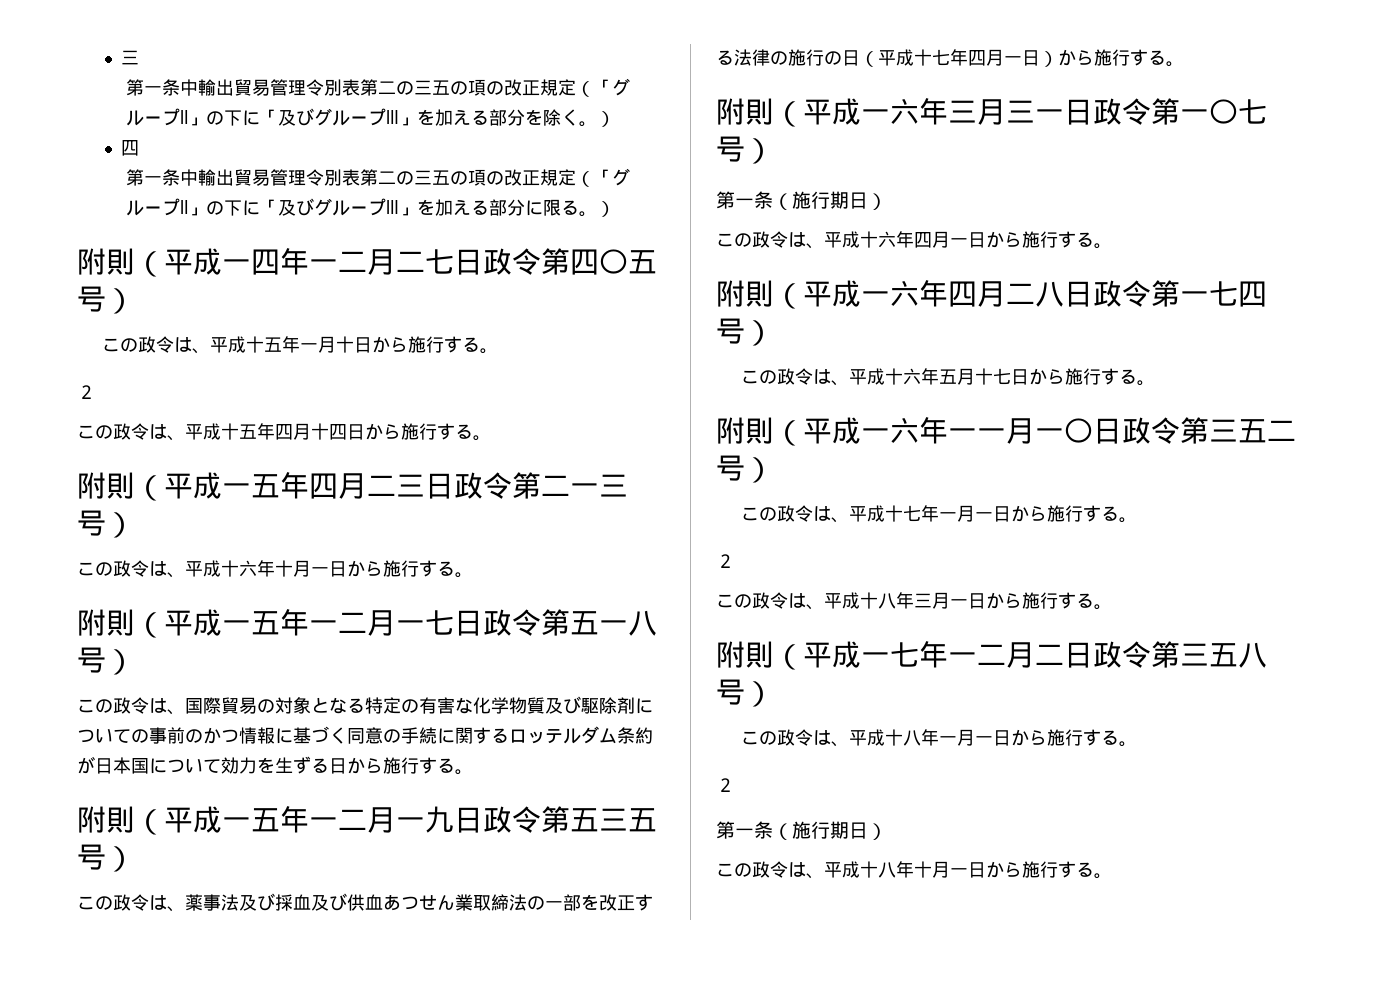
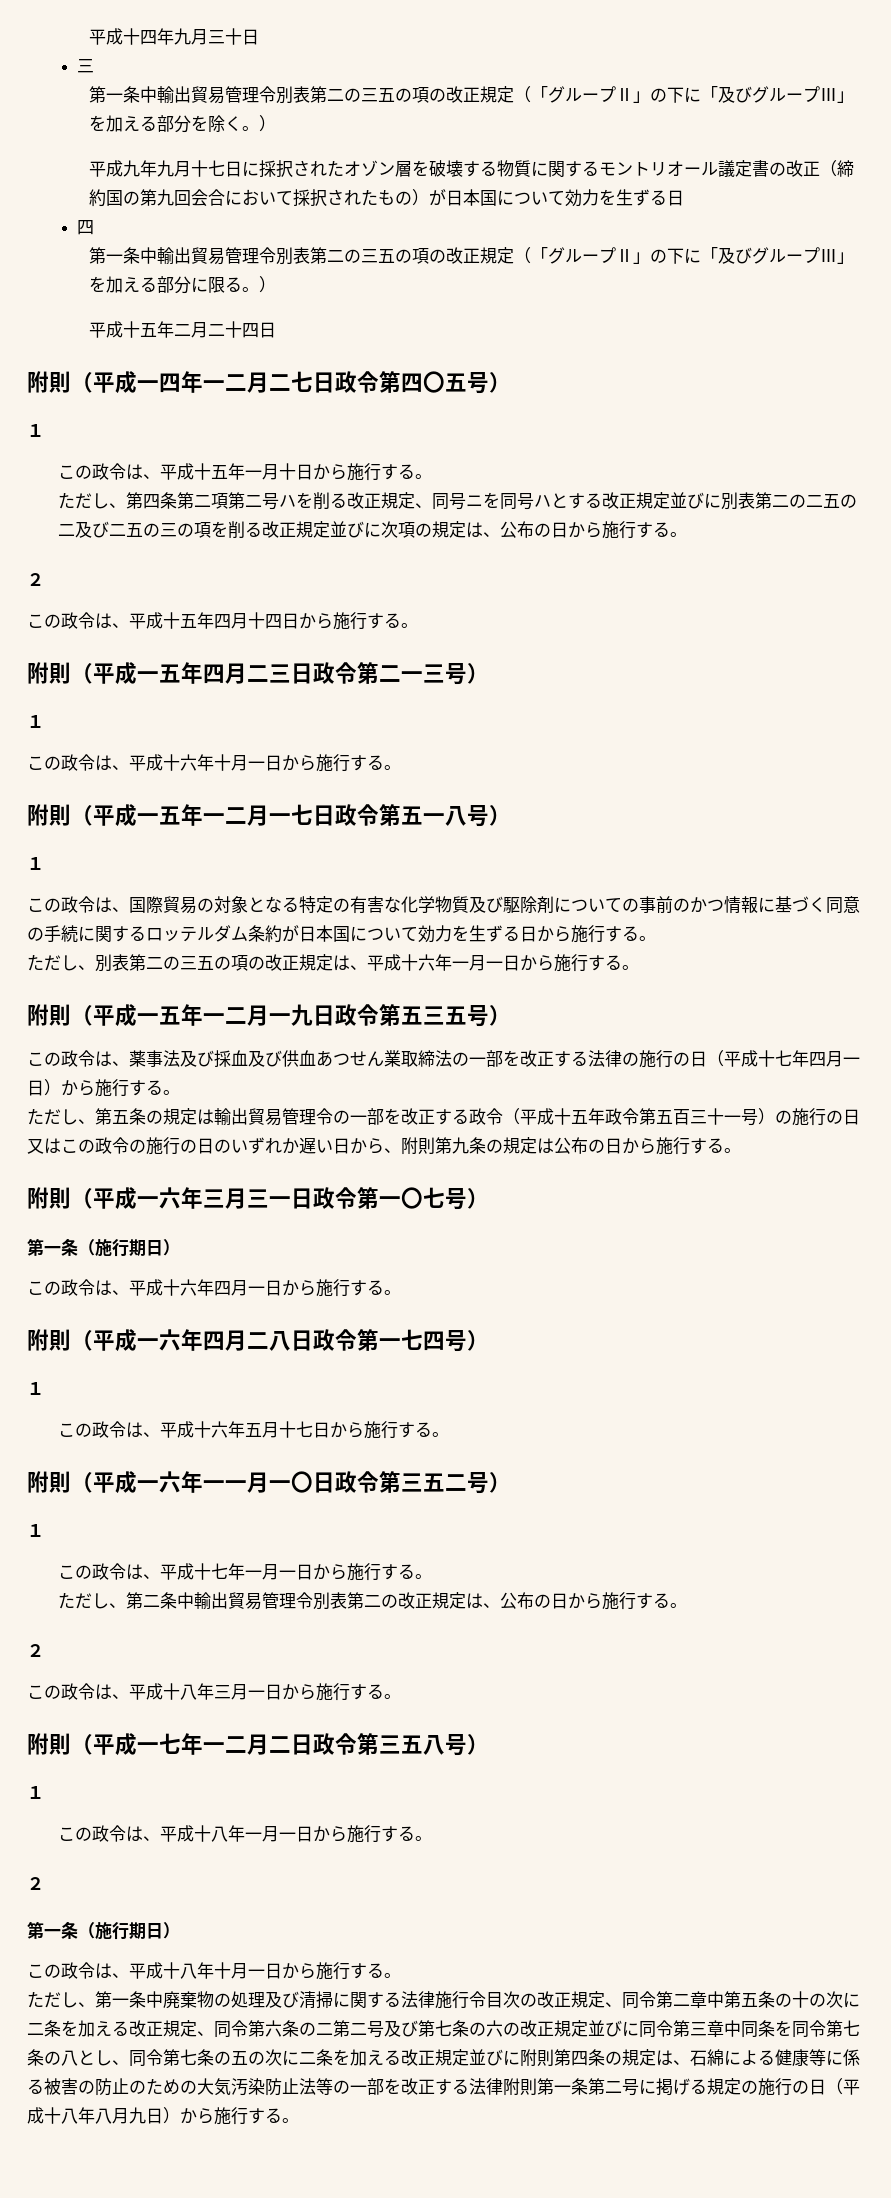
(121, 57) none -> [89,28,260,45] 平成十四年九月三十日 //
(616, 119) none -> [89,160,855,178] [89,189,685,207] // 平成九年九月十七日に採択されたオゾン層を破壊する物質に関するモントリオール議定書の改正（締約国の第九回会合において採択されたもの）が日本国について効力を生ずる日
(616, 209) none -> [89,321,277,338] // 平成十五年二月二十四日
(135, 301) none -> [27,424,44,437] // １
(498, 351) none -> [58,492,858,510] [58,521,688,539] // ただし、第四条第二項第二号ハを削る改正規定、同号ニを同号ハとする改正規定並びに別表第二の二五の二及び二五の三の項を削る改正規定並びに次項の規定は、公布の日から施行する。
(135, 525) none -> [27,715,44,728] // １
(135, 662) none -> [27,857,44,870] // １
(473, 772) none -> [27,954,639,972] // ただし、別表第二の三五の項の改正規定は、平成十六年一月一日から施行する。
(1184, 64) none -> [27,1108,860,1126] [27,1137,741,1155] // ただし、第五条の規定は輸出貿易管理令の一部を改正する政令（平成十五年政令第五百三十一号）の施行の日又はこの政令の施行の日のいずれか遅い日から、附則第九条の規定は公布の日から施行する。
(774, 333) none -> [27,1382,44,1395] // １
(774, 470) none -> [27,1524,44,1537] // １
(1137, 520) none -> [58,1592,688,1610] // ただし、第二条中輸出貿易管理令別表第二の改正規定は、公布の日から施行する。
(774, 694) none -> [27,1786,44,1799] // １
(1112, 876) none -> [27,1991,860,2009] [27,2020,860,2038] [27,2049,860,2067] [27,2078,860,2096] [27,2107,299,2125] // ただし、第一条中廃棄物の処理及び清掃に関する法律施行令目次の改正規定、同令第二章中第五条の十の次に二条を加える改正規定、同令第六条の二第二号及び第七条の六の改正規定並びに同令第三章中同条を同令第七条の八とし、同令第七条の五の次に二条を加える改正規定並びに附則第四条の規定は、石綿による健康等に係る被害の防止のための大気汚染防止法等の一部を改正する法律附則第一条第二号に掲げる規定の施行の日（平成十八年八月九日）から施行する。

